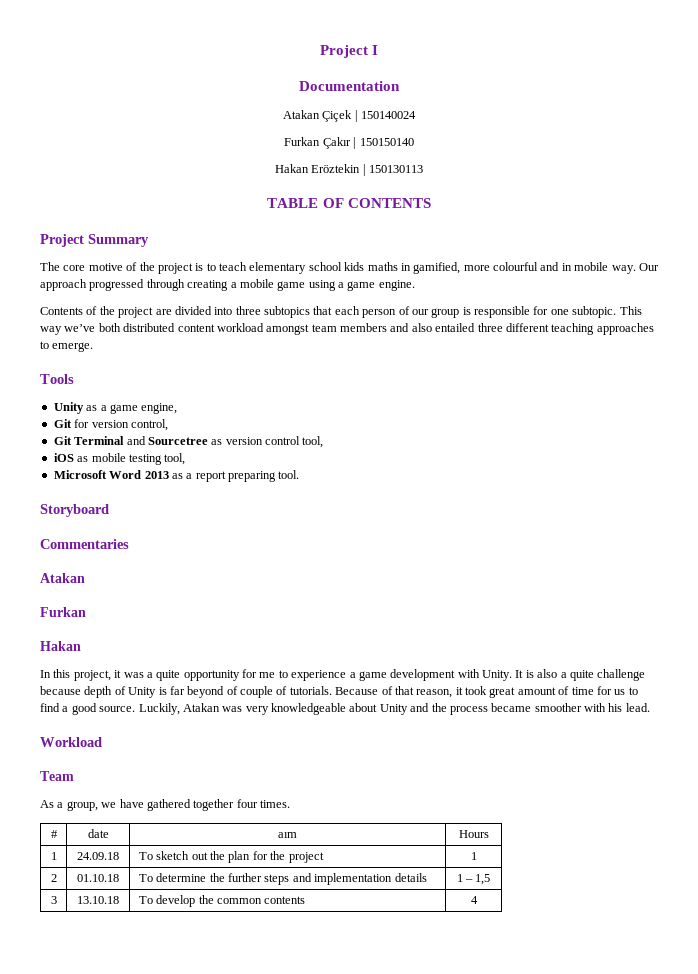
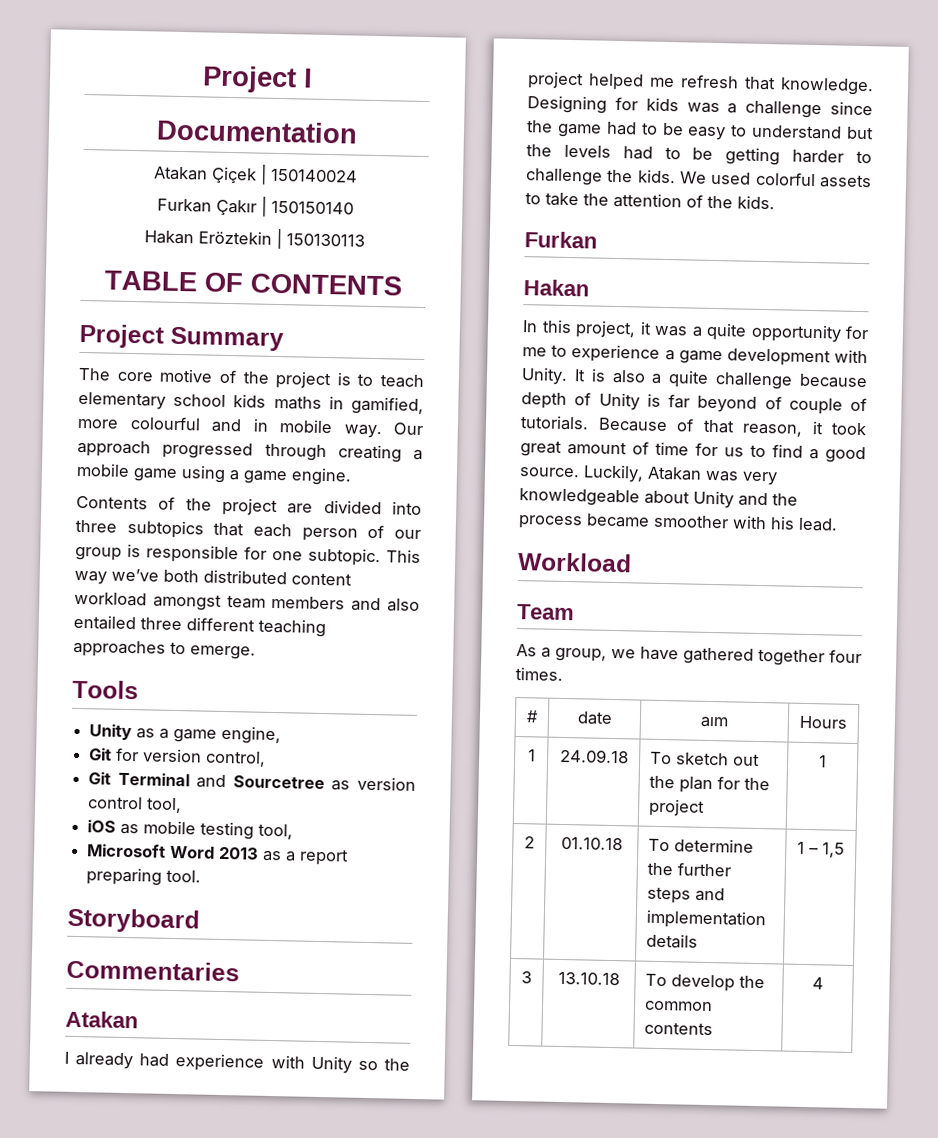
(85, 578) none -> [64,1051,410,1074] [527,71,874,96] [527,95,873,119] [527,120,874,141] [526,144,872,166] [525,168,872,189] [525,192,775,210] // I already had experience with Unity so the project helped me refresh that knowledge. Designing for kids was a challenge since the game had to be easy to understand but the levels had to be getting harder to challenge the kids. We used colorful assets to take the attention of the kids.

